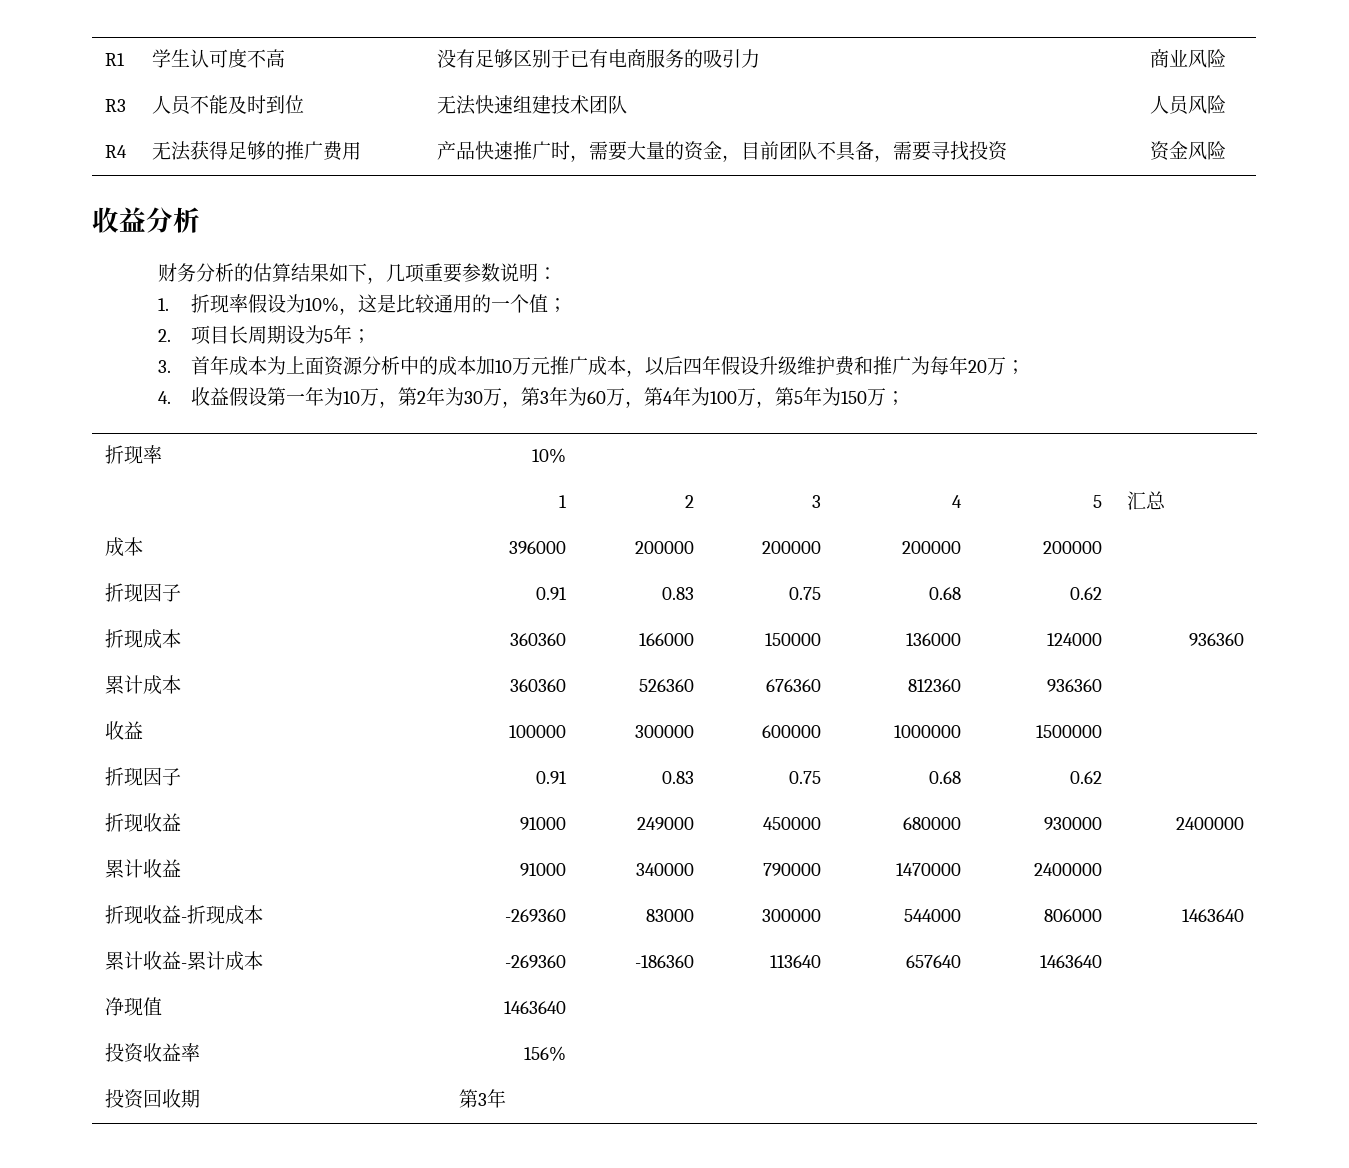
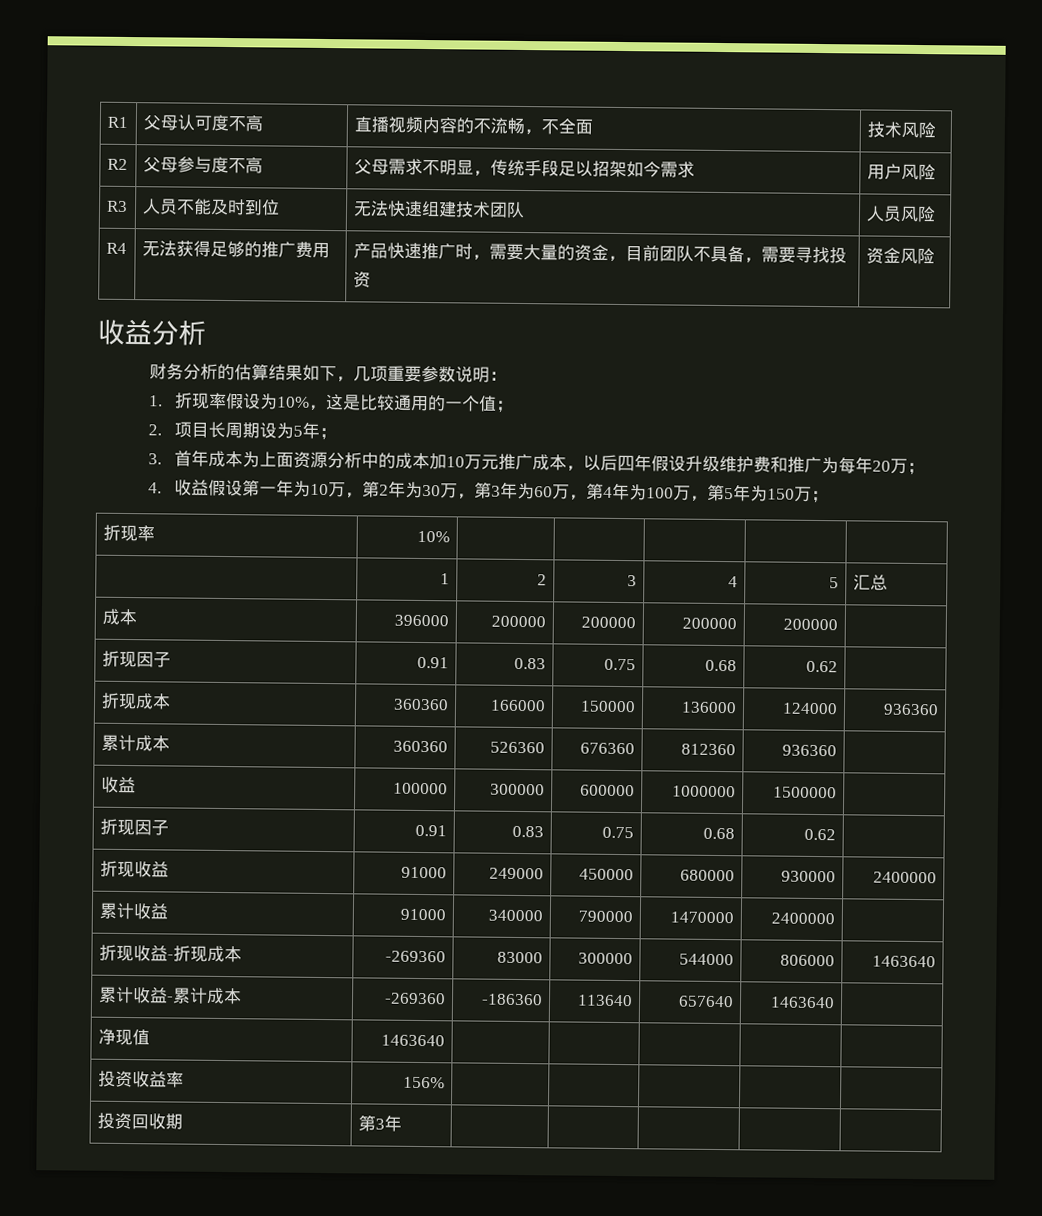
[151,49,190,68] 学生 -> [142,114,178,131] 父母
[436,49,760,68] [1149,49,1188,68] 没有足够区别于已有电商服务的吸引力 | 商业 -> [353,116,593,136] [866,121,936,139] [106,158,128,170] [142,156,263,174] [353,158,695,178] [866,163,902,180] 直播视频内容的不流畅，不全面 | 技术风险 // R2 | 父母参与度不高 | 父母需求不明显，传统手段足以招架如今需求 | 用户

